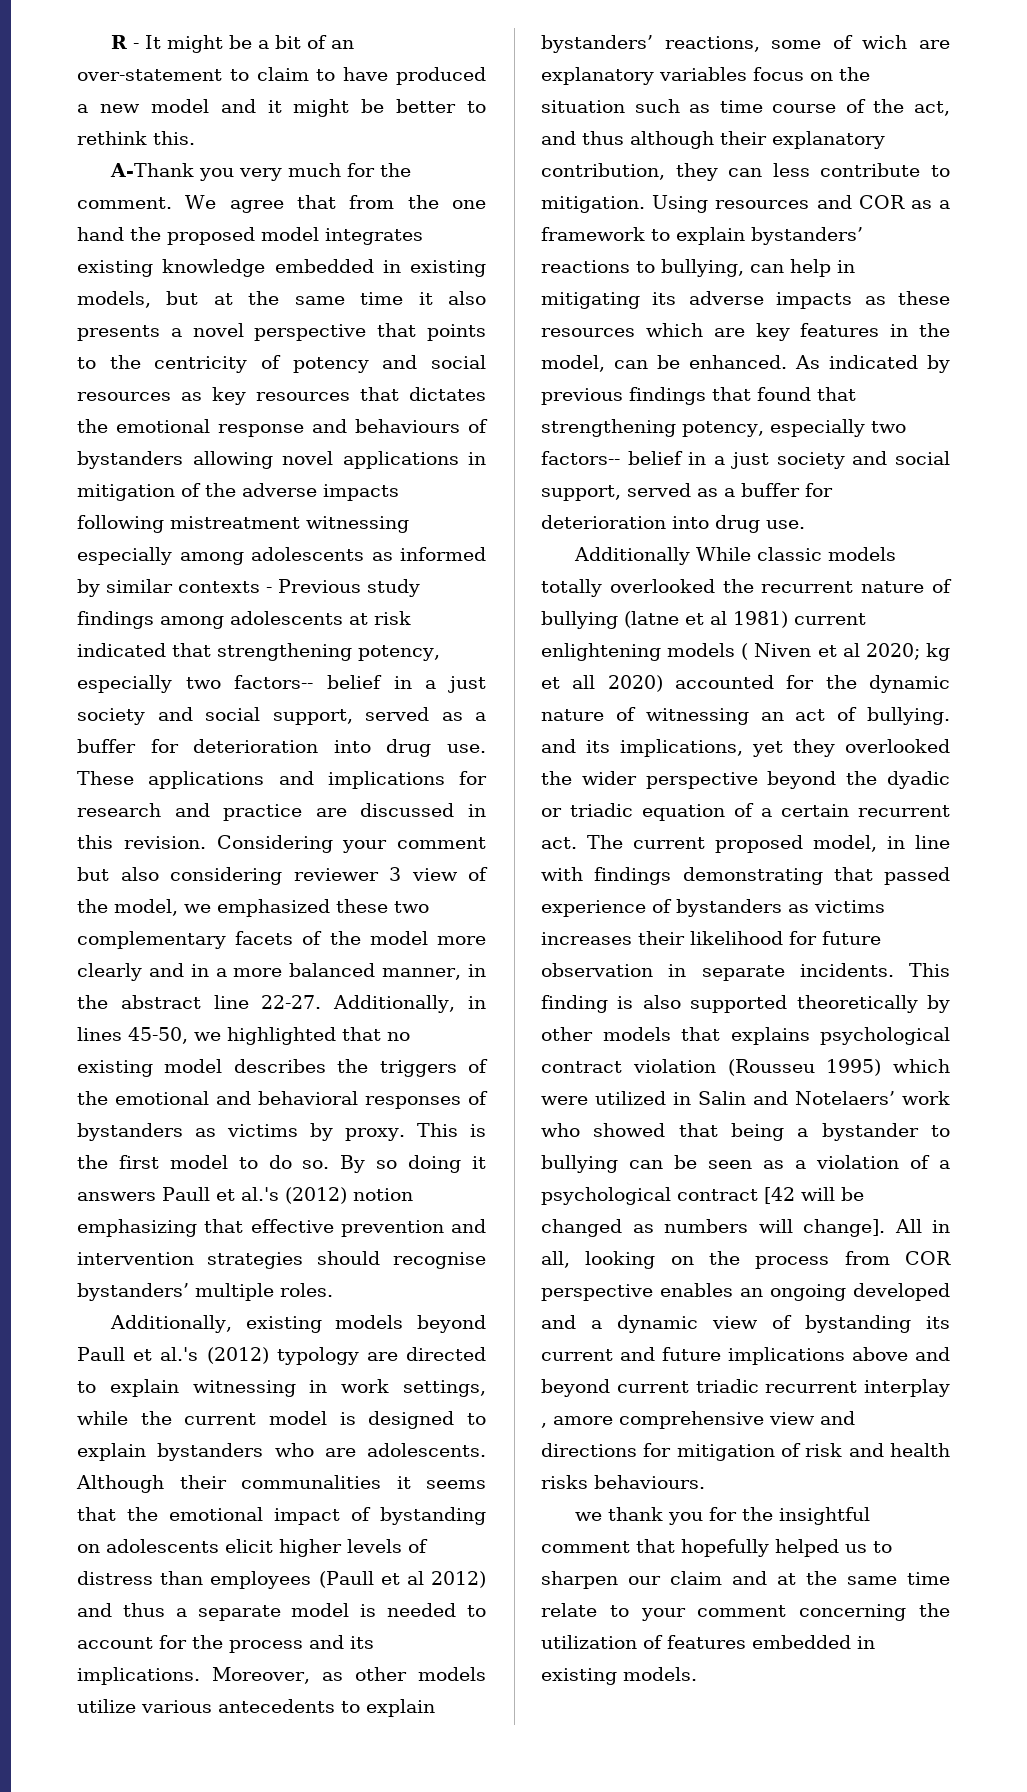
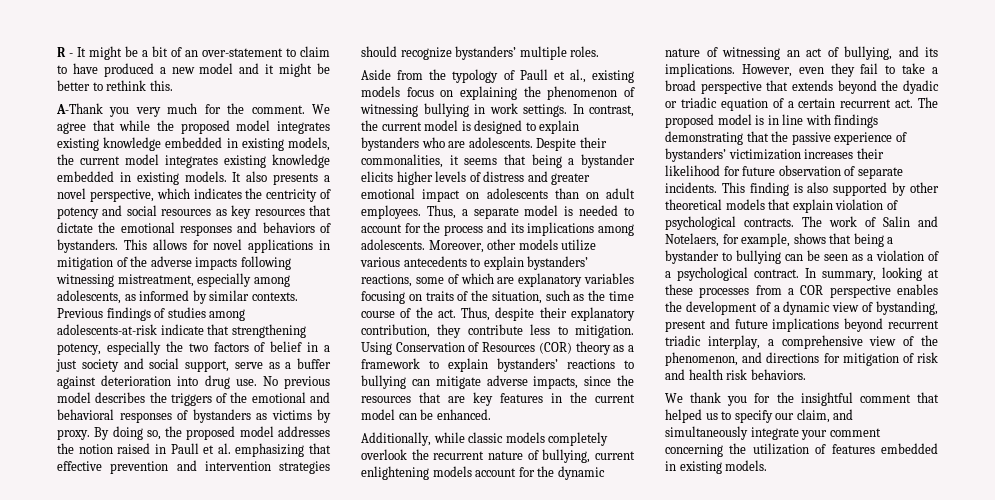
[349,195,486,209] [77,227,124,241] from the one hand -> [119,120,151,131] while
[166,291,486,305] [77,323,486,341] [77,357,96,369] but at the same time it also presents a novel perspective that points to -> [57,154,330,168] [57,171,330,185] [57,188,242,202] the current model integrates existing knowledge embedded in existing models. It also presents a novel perspective, which indicates
[409,387,486,401] [77,419,488,437] [77,451,273,469] dictates the emotional response and behaviours of bystanders allowing -> [57,222,331,236] [57,239,209,253] dictate the emotional responses and behaviors of bystanders. This allows for
[170,516,409,533] mistreatment witnessing -> [56,274,194,287] witnessing mistreatment,
[251,547,364,561] adolescents -> [57,290,121,304] adolescents,
[178,579,420,597] [77,611,411,629] [77,643,440,661] [77,675,487,693] [77,707,486,725] [77,739,487,757] [77,771,487,789] [77,803,486,821] [77,835,486,853] [77,867,488,885] [77,899,429,917] [77,931,486,949] [77,963,486,981] [77,995,486,1013] [77,1027,410,1045] [77,1060,153,1077] contexts - Previous study findings among adolescents at risk indicated that strengthening potency, especially two factors-- belief in a just society and social support, served as a buffer for deterioration into drug use. These applications and implications for research and practice are discussed in this revision. Considering your comment but also considering reviewer 3 view of the model, we emphasized these two complementary facets of the model more clearly and in a more balanced manner, in the abstract line 22-27. Additionally, in lines 45-50, we highlighted that no existing -> [251,292,298,301] [57,307,246,321] [57,324,306,338] [57,341,330,355] [56,358,331,372] [57,375,330,389] contexts. Previous findings of studies among adolescents-at-risk indicate that strengthening potency, especially the two factors of belief in a just society and social support, serve as a buffer against deterioration into drug use. No previous
[416,1123,486,1137] [77,1155,487,1173] [77,1187,413,1204] This is the first model to do so. By so doing it answers Paull et al.'s (2012) notion -> [94,426,330,440] [57,443,231,454] By doing so, the proposed model addresses the notion raised in Paull et al.
[393,1252,486,1269] recognise -> [400,47,452,60] recognize
[110,1315,486,1333] [77,1347,486,1365] [77,1379,486,1397] [77,1411,128,1425] Additionally, existing models beyond Paull et al.'s (2012) typology are directed to explain witnessing in work settings, while -> [361,69,634,83] [361,86,635,100] [360,103,634,117] Aside from the typology of Paull et al., existing models focus on explaining the phenomenon of witnessing bullying in work settings. In contrast,
[76,1475,486,1493] [77,1507,486,1525] [77,1539,428,1557] [77,1571,486,1589] [77,1603,165,1617] Although their communalities it seems that the emotional impact of bystanding on adolescents elicit higher levels of distress than employees (Paull et al 2012) and thus -> [536,137,607,151] [361,154,635,168] [361,171,591,185] [361,188,635,202] [361,205,456,219] Despite their commonalities, it seems that being a bystander elicits higher levels of distress and greater emotional impact on adolescents than on adult employees. Thus,
[77,1667,343,1685] implications. Moreover, as -> [527,222,634,236] [361,239,484,253] implications among adolescents. Moreover,
[862,35,908,49] wich -> [460,273,494,284] which
[753,67,870,81] [541,100,625,113] focus on the situation -> [361,290,542,304] focusing on traits of the situation,
(711, 108) none -> [588,290,606,301] the
[914,101,950,116] [541,131,885,149] [541,163,950,181] [541,195,905,213] act, and thus although their explanatory contribution, they can less contribute to mitigation. Using resources and COR -> [437,307,635,321] [361,324,634,338] [361,341,611,355] act. Thus, despite their explanatory contribution, they contribute less to mitigation. Using Conservation of Resources (COR) theory
[661,259,855,277] [541,291,950,309] [541,323,703,337] bullying, can help in mitigating its adverse impacts as these resources which -> [361,375,634,389] [361,392,441,403] bullying can mitigate adverse impacts, since the resources that
[541,355,605,372] model, -> [595,394,635,403] [361,409,395,420] current model
[795,355,950,373] [541,387,856,405] [541,419,906,437] [541,451,950,469] [541,483,833,501] [541,515,805,533] [574,547,897,565] [541,579,952,597] [541,611,866,629] [541,643,951,661] [541,675,774,692] As indicated by previous findings that found that strengthening potency, especially two factors-- belief in a just society and social support, served as a buffer for deterioration into drug use. // Additionally While classic models totally overlooked the recurrent nature of bullying (latne et al 1981) current enlightening models ( Niven et al 2020; kg et all 2020) accounted -> [361,432,609,446] [361,449,635,463] [361,466,517,480] // Additionally, while classic models completely overlook the recurrent nature of bullying, current enlightening models account
[867,707,950,725] [541,739,950,757] [541,771,758,789] bullying. and its implications, yet they overlooked the wider perspective -> [844,46,938,60] [665,63,938,77] [665,80,833,94] bullying, and its implications. However, even they fail to take a broad perspective that extends
[633,835,877,853] current proposed model, -> [665,114,765,128] proposed model is
[884,867,950,885] [541,899,885,917] passed experience of bystanders as victims -> [771,131,907,145] [665,148,801,162] the passive experience of bystanders’ victimization
[668,964,687,977] in -> [844,166,856,176] of
[796,995,918,1013] theoretically -> (888, 189) none
(593, 1034) none -> [665,199,722,210] theoretical
[730,1027,950,1045] [541,1059,950,1076] [541,1091,950,1105] [541,1123,666,1137] explains psychological contract violation (Rousseu 1995) which were utilized in Salin and Notelaers’ work who showed -> [792,199,898,213] [665,216,938,230] [665,233,826,247] explain violation of psychological contracts. The work of Salin and Notelaers, for example, shows
[677,1187,864,1204] [541,1219,950,1237] [541,1251,951,1269] [541,1283,950,1301] [541,1315,950,1333] [541,1347,950,1365] [541,1379,950,1397] [541,1411,815,1429] contract [42 will be changed as numbers will change]. All in all, looking on the process from COR perspective enables an ongoing developed and a dynamic view of bystanding its current and future implications above and beyond current triadic recurrent interplay , amore comprehensive view -> [754,267,939,281] [665,284,938,298] [665,301,938,315] [665,318,939,332] [665,335,938,349] [665,352,738,366] contract. In summary, looking at these processes from a COR perspective enables the development of a dynamic view of bystanding, present and future implications beyond recurrent triadic interplay, a comprehensive view of the phenomenon,
[541,1475,705,1489] [575,1512,603,1521] risks behaviours. // we -> [726,369,806,380] [665,393,683,403] risk behaviors. // We
[681,1539,769,1557] hopefully -> (939, 397) none
[541,1571,950,1589] [541,1603,629,1617] sharpen our claim and at the same time relate to -> [734,409,854,423] [665,426,799,440] specify our claim, and simultaneously integrate

